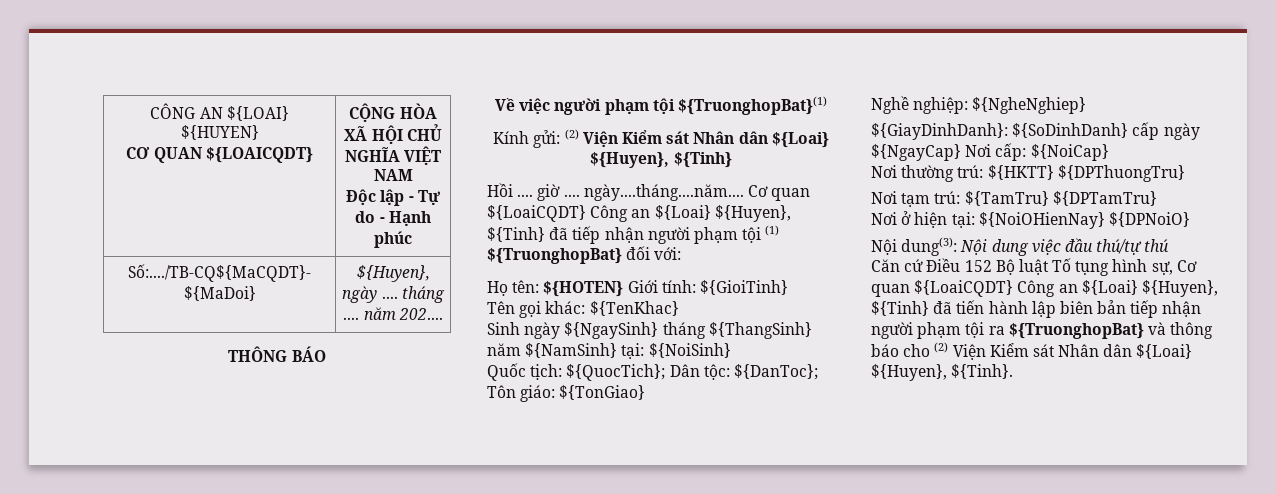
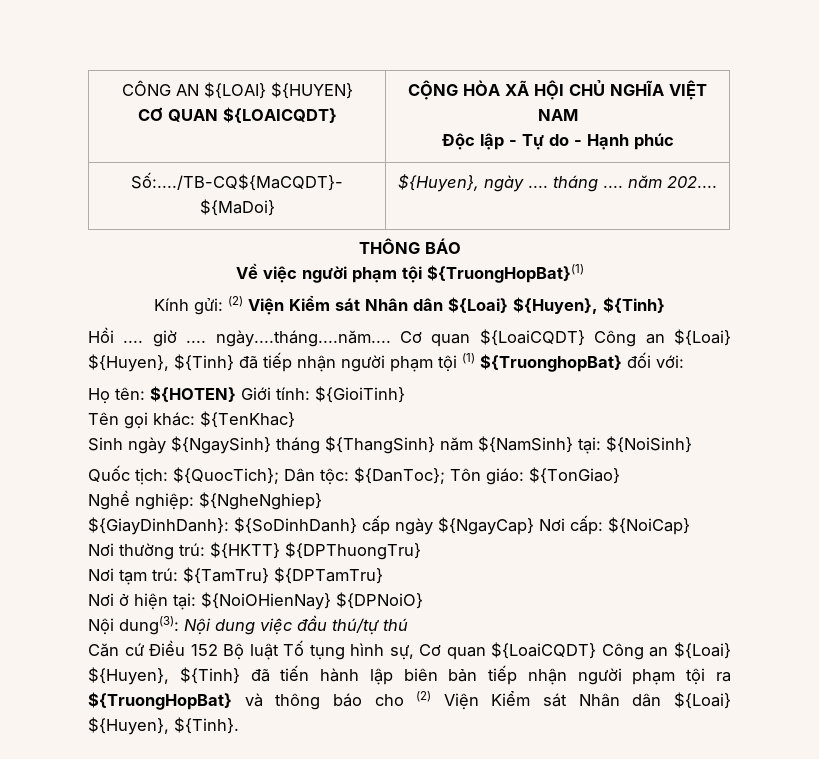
[677,96,827,115] ${TruonghopBat}(1) -> [426,264,584,283] ${TruongHopBat}(1)
[1008,323,1144,339] ${TruonghopBat} -> [88,692,232,710] ${TruongHopBat}

